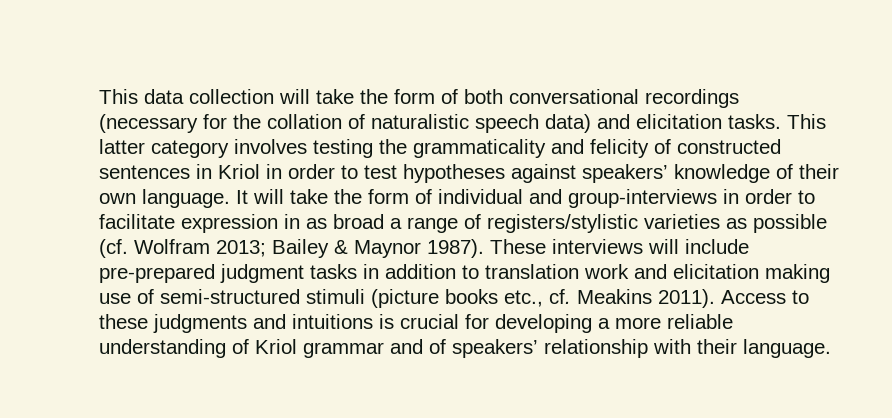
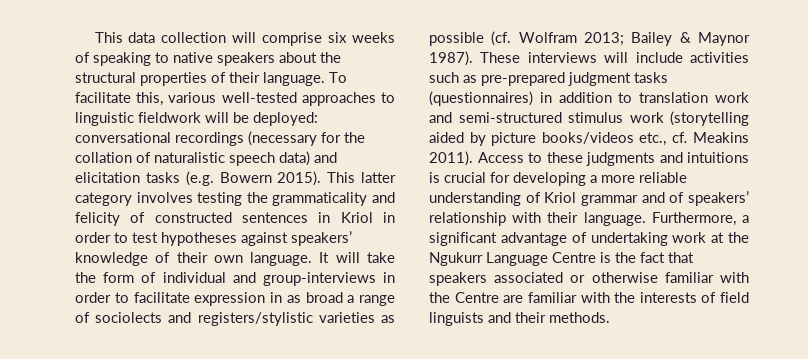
[316,89,503,104] take the form of both -> [262,32,396,46] [75,52,341,66] [75,72,347,86] [75,92,395,106] [75,112,318,126] comprise six weeks of speaking to native speakers about the structural properties of their language. To facilitate this, various well-tested approaches to linguistic fieldwork will be deployed:
[728,114,781,129] tasks. -> [145,171,322,186] tasks (e.g. Bowern 2015).
(481, 221) none -> [95,312,192,323] sociolects and
(749, 246) none -> [690,52,749,63] [429,72,477,83] activities such as
(357, 271) none -> [429,91,533,106] (questionnaires)
[673,264,830,283] [99,289,498,308] elicitation making use of semi-structured stimuli (picture books -> [458,111,749,126] [429,132,634,146] semi-structured stimulus work (storytelling aided by picture books/videos
(831, 348) none -> [651,212,749,226] [429,232,749,246] [429,252,694,266] [429,272,749,286] [429,292,749,303] [429,312,610,326] Furthermore, a significant advantage of undertaking work at the Ngukurr Language Centre is the fact that speakers associated or otherwise familiar with the Centre are familiar with the interests of field linguists and their methods.

